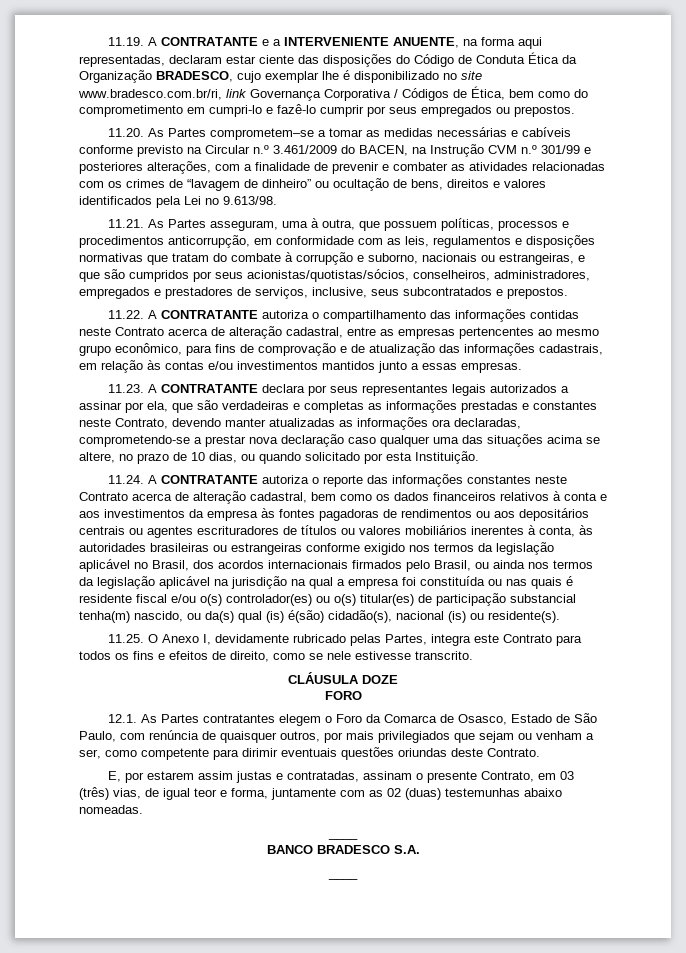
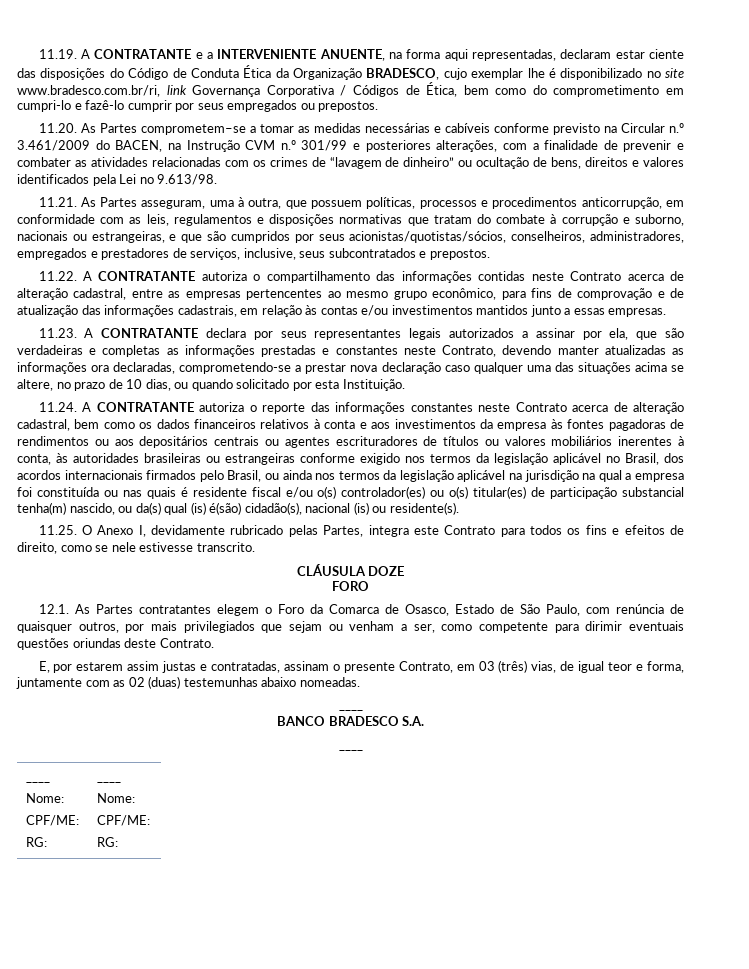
(358, 878) none -> [25,781,50,783] [25,793,64,803] [25,815,79,826] [25,837,47,847] [96,781,121,783] [96,793,135,803] [96,815,150,826] [96,837,118,847] // ____ // Nome: // CPF/ME: // RG: | ____ // Nome: // CPF/ME: // RG:

